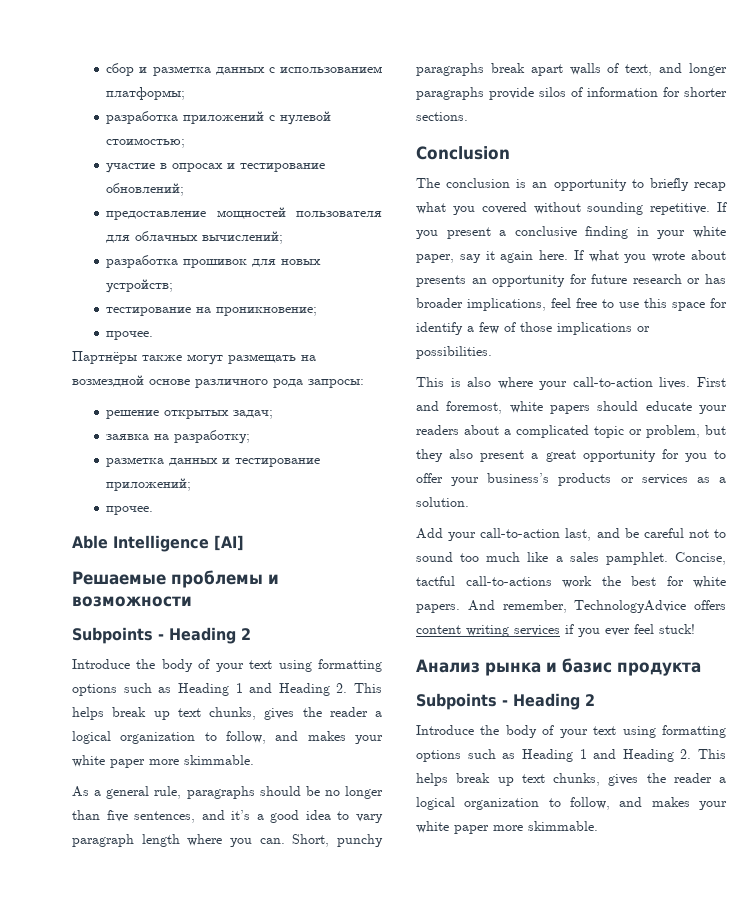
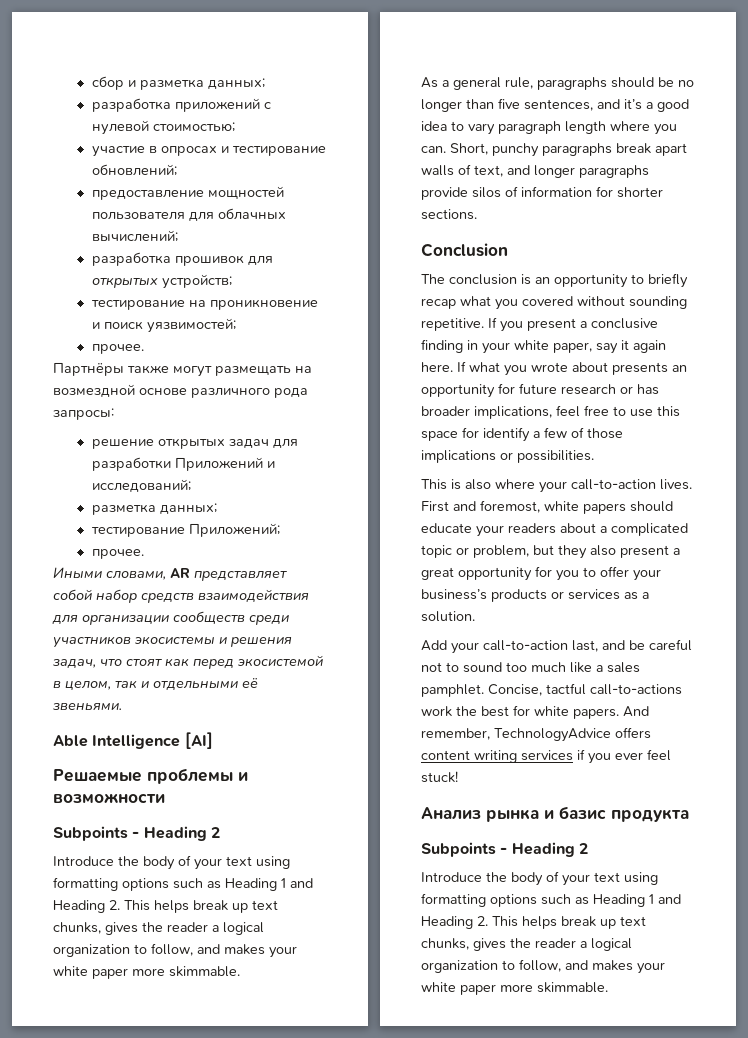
[215,66,382,75] [106,87,186,100] данных с использованием платформы; -> [207,78,265,89] данных;
[281,259,322,265] новых -> [91,277,158,288] открытых
[216,307,318,316] проникновение; -> [209,299,318,310] [91,318,236,333] проникновение и поиск уязвимостей;
[233,410,274,419] [106,430,251,444] [106,457,321,467] [106,478,192,491] [106,506,154,515] задач; // заявка на разработку; // разметка данных и тестирование приложений; // прочее. -> [228,439,298,448] [91,457,275,471] [91,479,191,492] [91,503,217,515] [90,523,280,537] [91,549,144,559] [53,567,287,581] [53,589,309,603] [52,611,289,625] [53,636,292,648] [52,655,323,669] [53,678,258,690] [52,702,122,711] задач для разработки Приложений и исследований; // разметка данных; // тестирование Приложений; // прочее. // Иными словами, AR представляет собой набор средств взаимодействия для организации сообществ среди участников экосистемы и решения задач, что стоят как перед экосистемой в целом, так и отдельными её звеньями.

